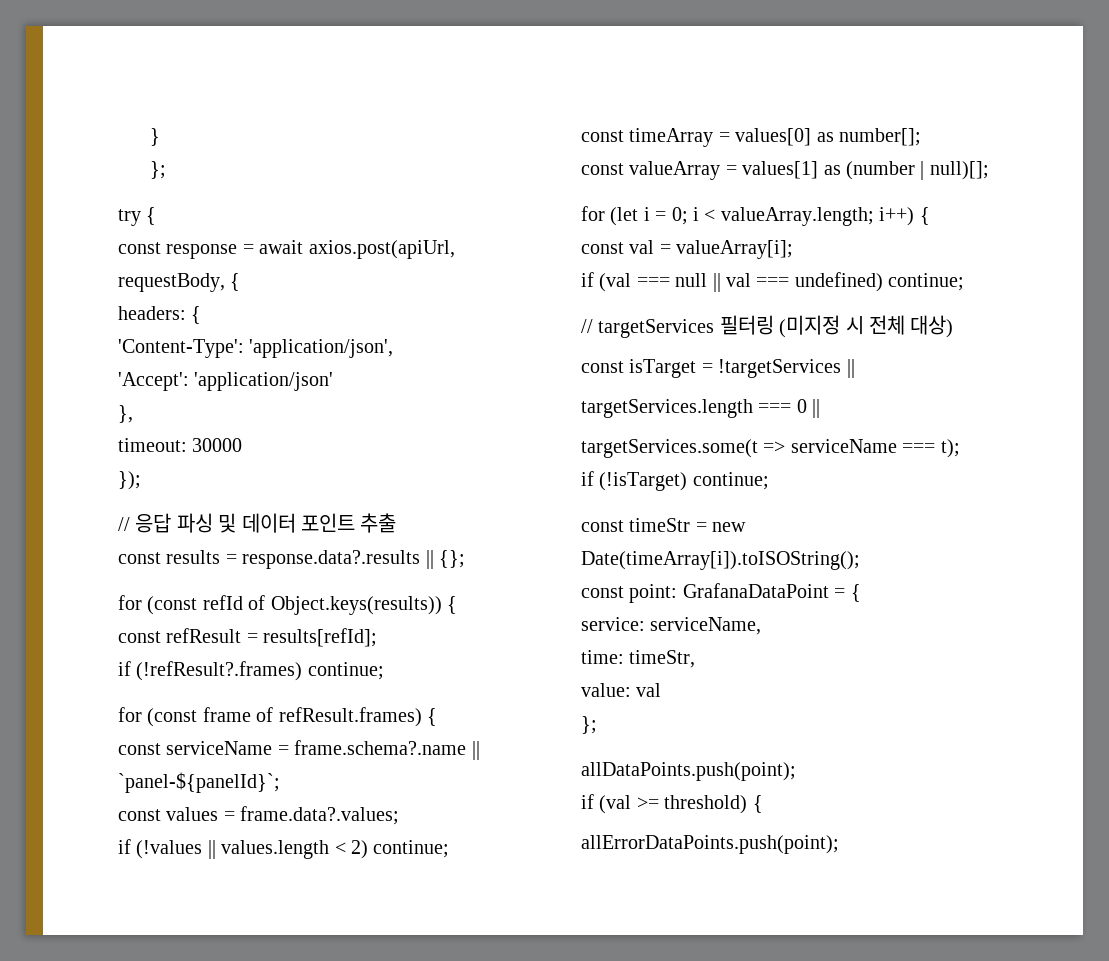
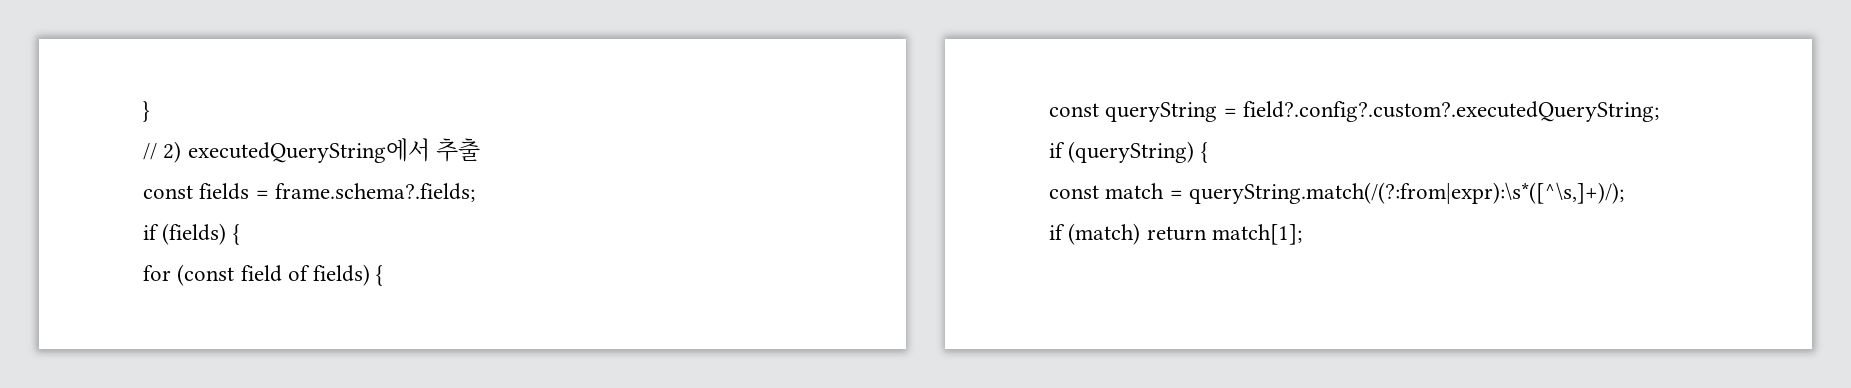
[149,161,166,179] [118,207,157,226] [118,240,455,259] [118,273,241,292] [118,306,202,324] [118,339,394,358] [118,372,334,391] [118,405,133,423] [118,438,243,452] [118,471,141,490] [118,513,397,533] [118,550,465,569] [118,595,457,615] [118,628,378,647] [118,661,384,681] [118,707,437,727] [118,740,480,760] [118,772,280,793] [118,806,400,825] [118,839,450,859] [581,128,921,147] [581,161,989,180] [581,206,930,226] [581,240,794,259] [581,272,965,292] [581,315,954,338] [581,359,855,378] [581,399,821,418] [581,439,960,458] [581,471,769,491] [581,518,747,532] [581,551,860,570] [581,583,861,603] [581,617,762,635] [581,650,696,668] [581,683,662,697] [581,716,597,734] [581,762,796,781] [581,794,763,814] [581,835,839,854] }; // try { // const response = await axios.post(apiUrl, requestBody, { // headers: { // 'Content-Type': 'application/json', // 'Accept': 'application/json' // }, // timeout: 30000 // }); // // 응답 파싱 및 데이터 포인트 추출 // const results = response.data?.results || {}; // for (const refId of Object.keys(results)) { // const refResult = results[refId]; // if (!refResult?.frames) continue; // for (const frame of refResult.frames) { // const serviceName = frame.schema?.name || `panel-${panelId}`; // const values = frame.data?.values; // if (!values || values.length < 2) continue; // const timeArray = values[0] as number[]; // const valueArray = values[1] as (number | null)[]; // for (let i = 0; i < valueArray.length; i++) { // const val = valueArray[i]; // if (val === null || val === undefined) continue; // // targetServices 필터링 (미지정 시 전체 대상) // const isTarget = !targetServices || // targetServices.length === 0 || // targetServices.some(t => serviceName === t); // if (!isTarget) continue; // const timeStr = new Date(timeArray[i]).toISOString(); // const point: GrafanaDataPoint = { // service: serviceName, // time: timeStr, // value: val // }; // allDataPoints.push(point); // if (val >= threshold) { // allErrorDataPoints.push(point); -> [143,138,480,163] [143,183,475,202] [143,223,240,245] [143,264,384,286] [1049,101,1659,122] [1049,141,1208,163] [1049,182,1624,204] [1049,223,1302,245] // 2) executedQueryString에서 추출 // const fields = frame.schema?.fields; // if (fields) { // for (const field of fields) { // const queryString = field?.config?.custom?.executedQueryString; // if (queryString) { // const match = queryString.match(/(?:from|expr):\s*([^\s,]+)/); // if (match) return match[1];

